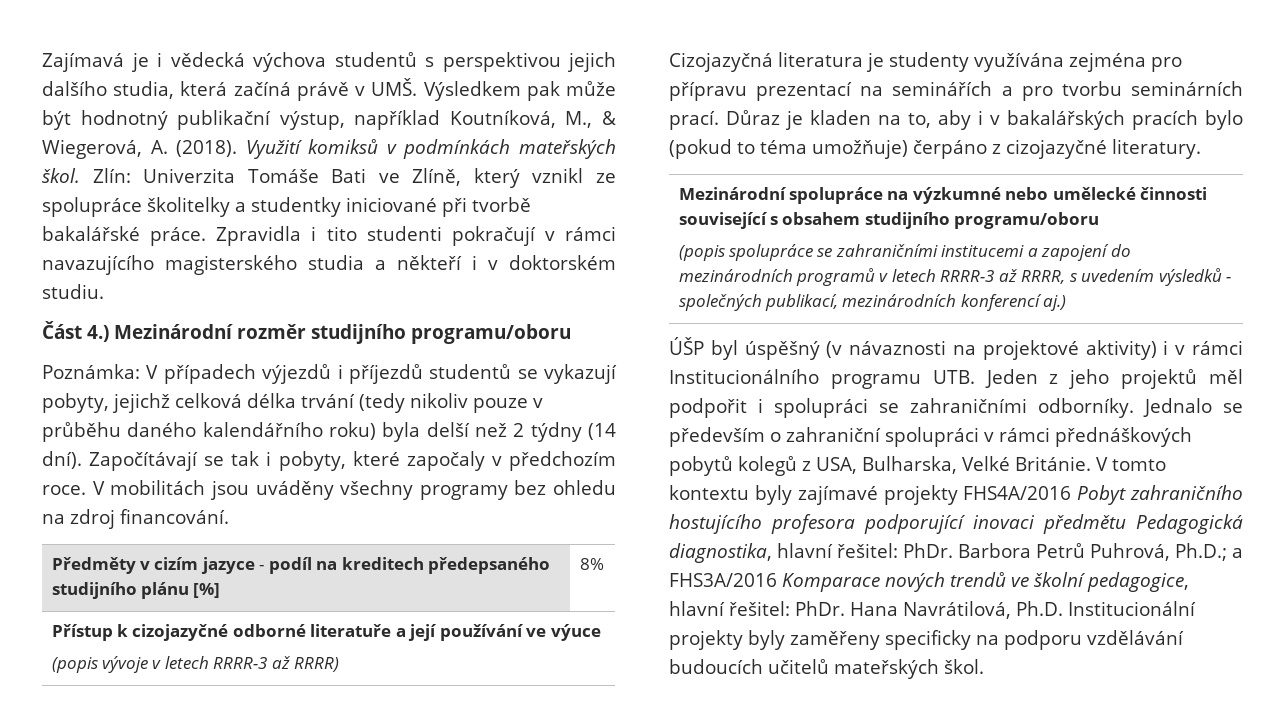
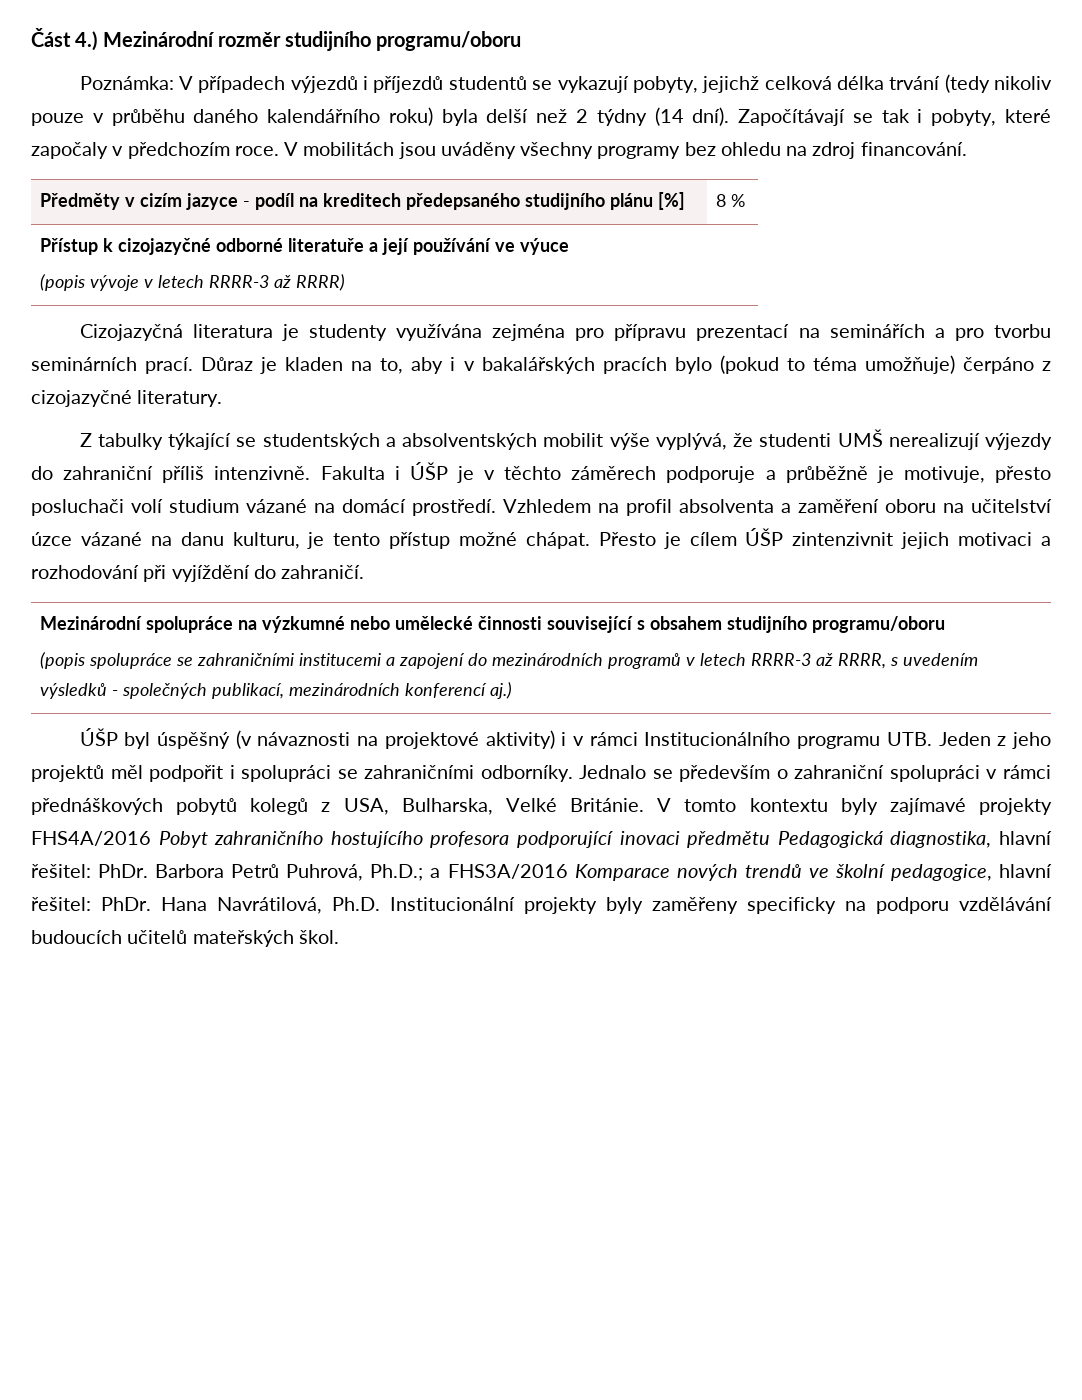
[42,52,616,72] [42,78,616,101] [42,110,616,130] [42,139,616,159] [42,168,617,188] [42,197,531,217] [42,226,616,246] [42,255,616,275] [42,284,104,299] Zajímavá je i vědecká výchova studentů s perspektivou jejich dalšího studia, která začíná právě v UMŠ. Výsledkem pak může být hodnotný publikační výstup, například Koutníková, M., & Wiegerová, A. (2018). Využití komiksů v podmínkách mateřských škol. Zlín: Univerzita Tomáše Bati ve Zlíně, který vznikl ze spolupráce školitelky a studentky iniciované při tvorbě bakalářské práce. Zpravidla i tito studenti pokračují v rámci navazujícího magisterského studia a někteří i v doktorském studiu. // -> (31, 37) none
[579,558,604,570] 8% -> [716,194,746,207] 8 %
(1201, 149) none -> [79,429,1052,450] [31,462,1051,483] [31,499,1052,516] [31,528,1051,549] [31,565,365,582] // Z tabulky týkající se studentských a absolventských mobilit výše vyplývá, že studenti UMŠ nerealizují výjezdy do zahraniční příliš intenzivně. Fakulta i ÚŠP je v těchto záměrech podporuje a průběžně je motivuje, přesto posluchači volí studium vázané na domácí prostředí. Vzhledem na profil absolventa a zaměření oboru na učitelství úzce vázané na danu kulturu, je tento přístup možné chápat. Přesto je cílem ÚŠP zintenzivnit jejich motivaci a rozhodování při vyjíždění do zahraničí.

